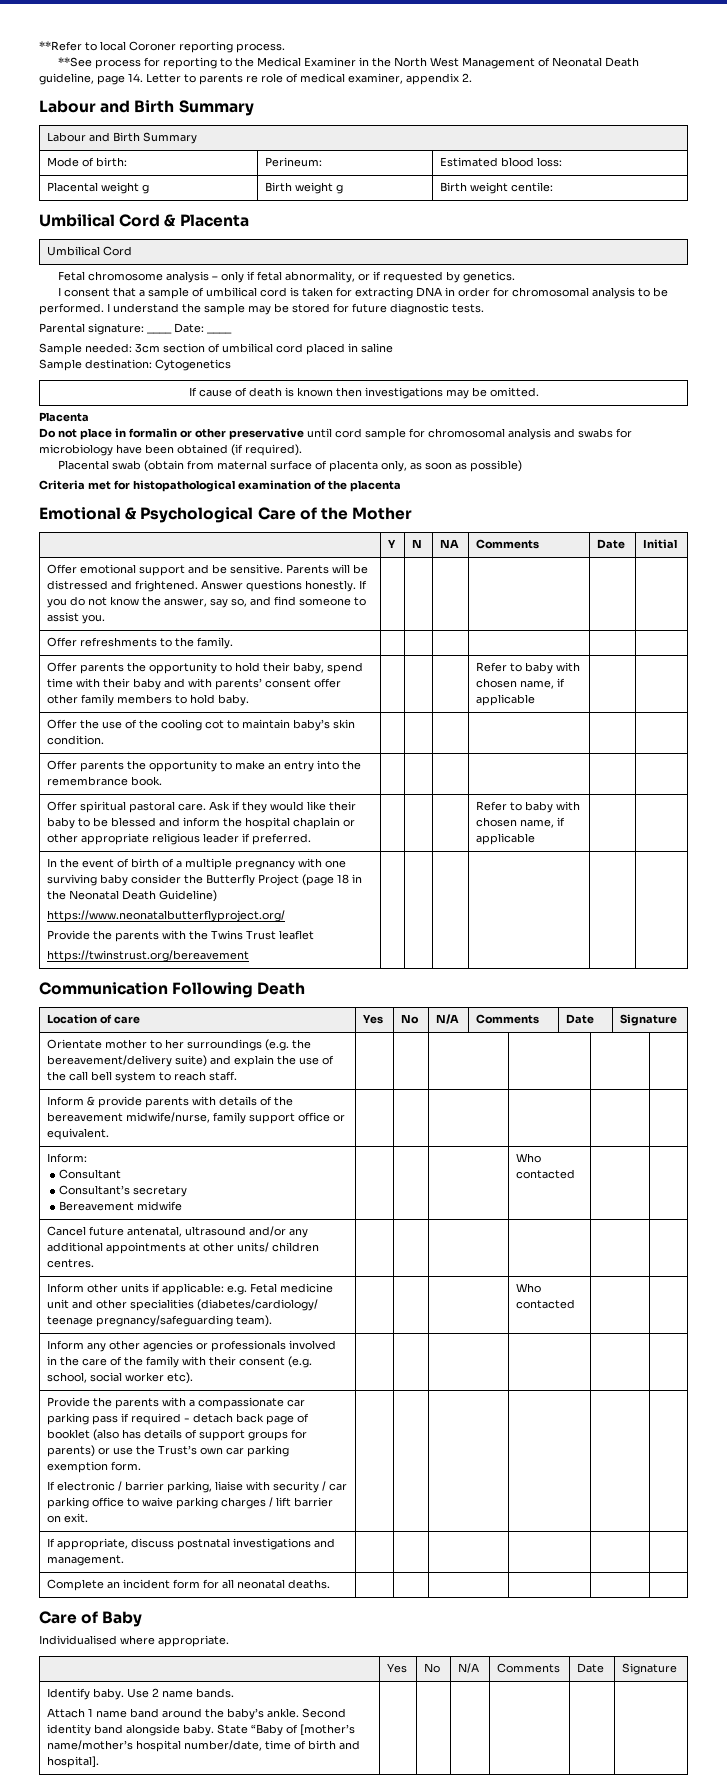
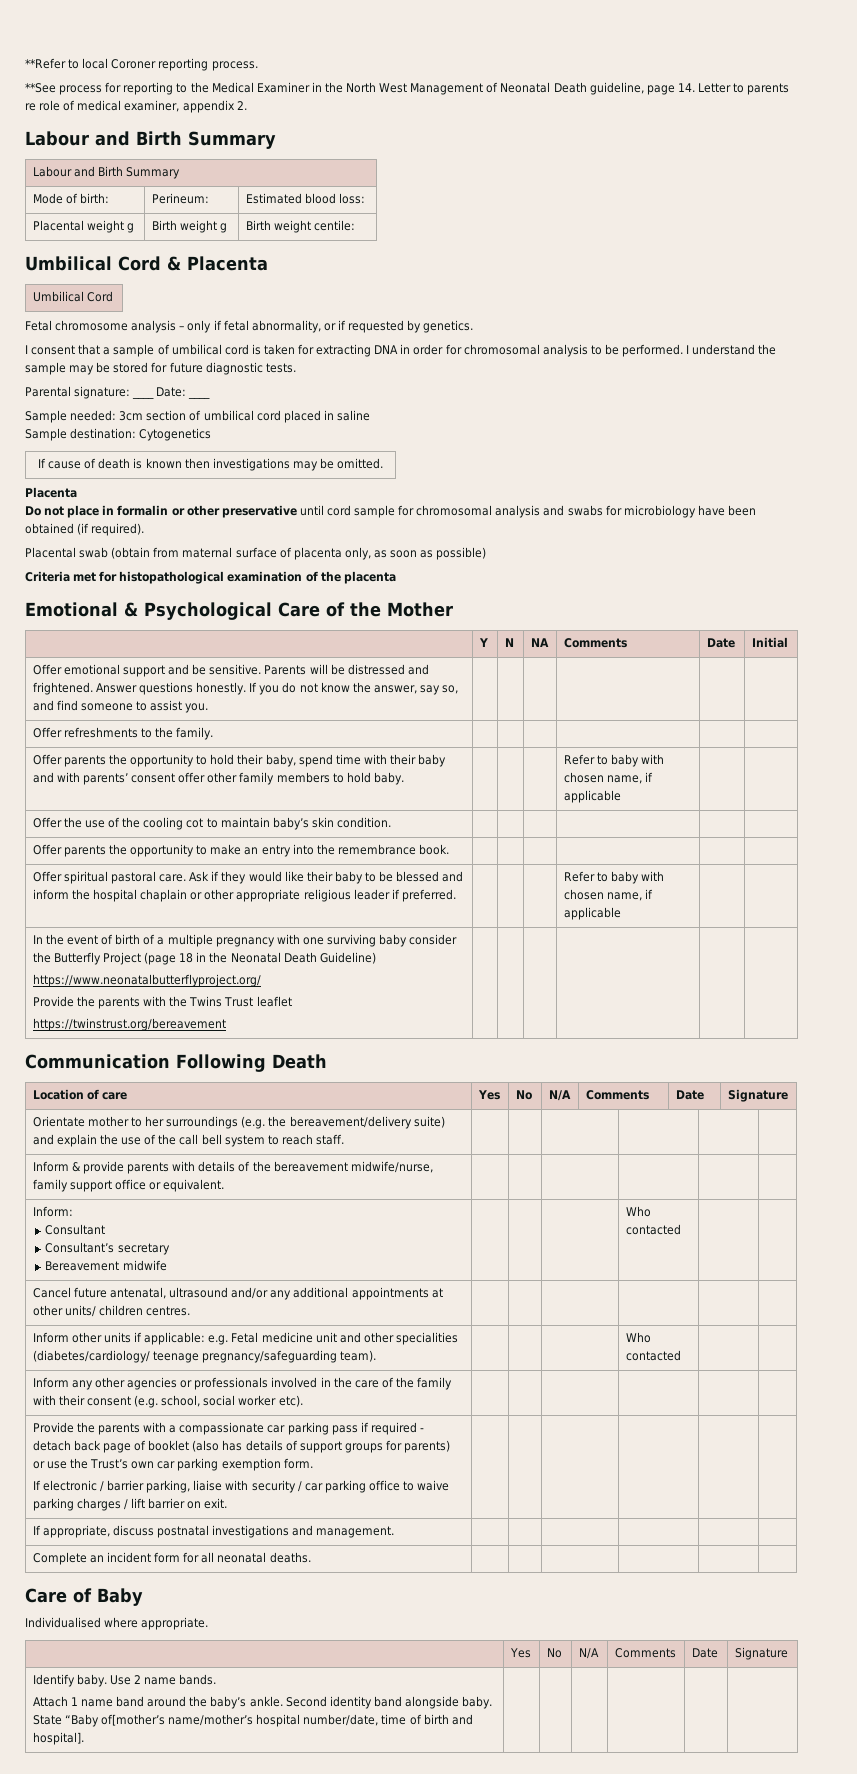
[286,1724,356,1736] of [mother’s -> [101,1714,166,1726] of[mother’s

